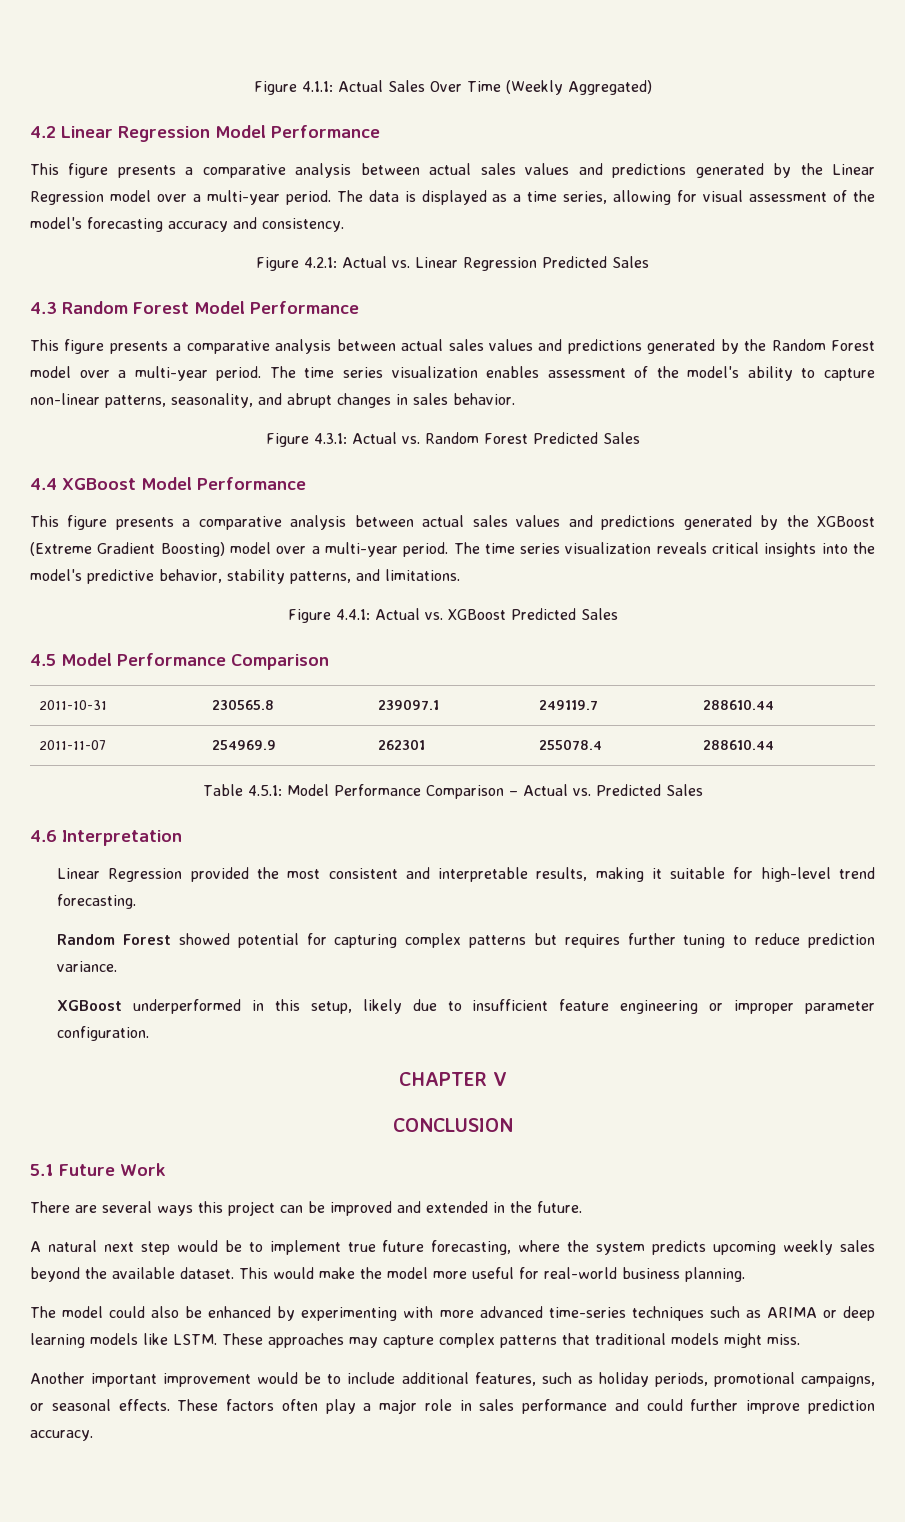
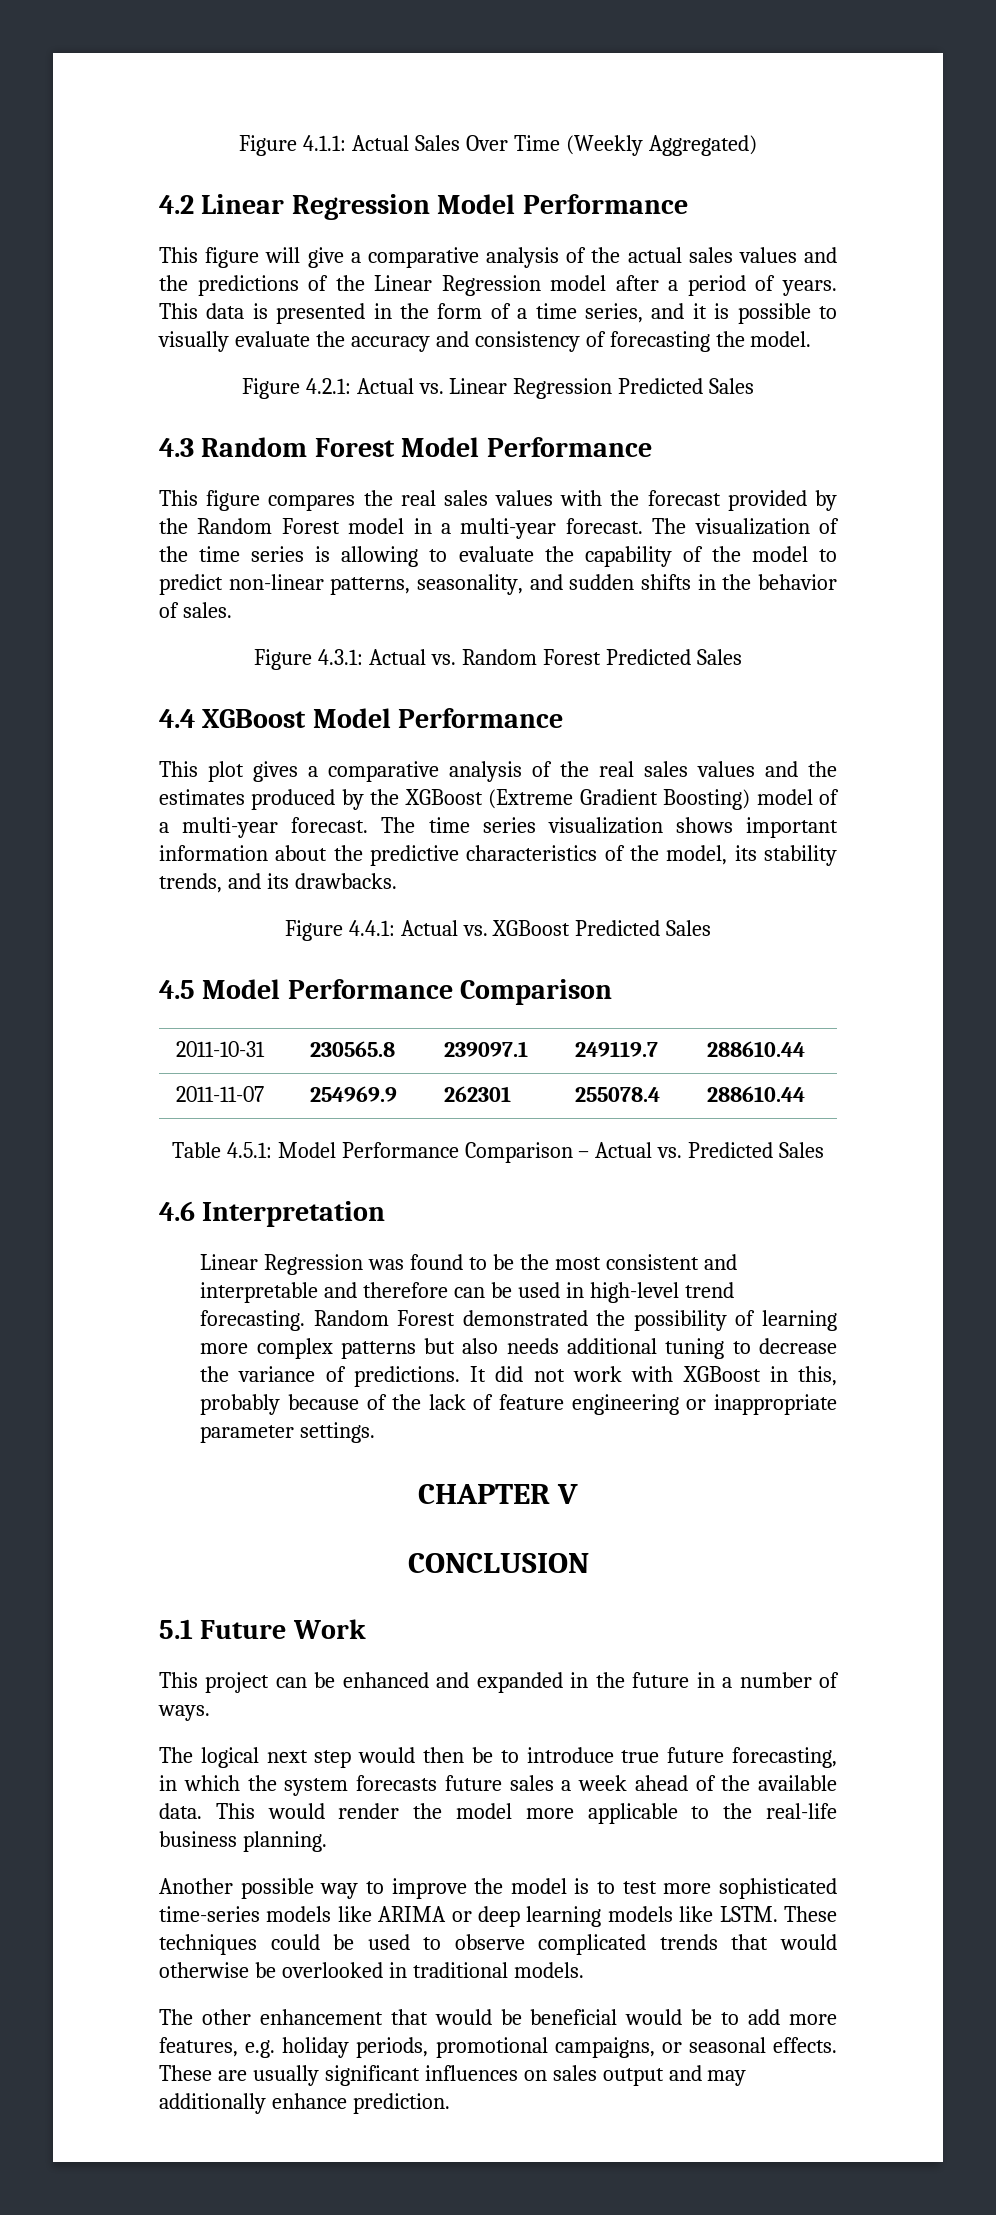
[117,163,792,178] presents a comparative analysis between actual sales values and predictions generated by -> [265,247,837,268] [159,275,329,296] will give a comparative analysis of the actual sales values and the predictions of
[156,190,875,205] [30,217,344,232] over a multi-year period. The data is displayed as a time series, allowing for visual assessment of the model's forecasting accuracy and consistency. -> [615,275,837,296] [159,303,837,324] [158,331,812,352] after a period of years. This data is presented in the form of a time series, and it is possible to visually evaluate the accuracy and consistency of forecasting the model.
[109,339,716,354] presents a comparative analysis between actual sales values and predictions generated -> [268,490,807,511] compares the real sales values with the forecast provided
[79,366,875,381] [30,393,515,408] over a multi-year period. The time series visualization enables assessment of the model's ability to capture non-linear patterns, seasonality, and abrupt changes in sales behavior. -> [413,518,839,539] [159,546,838,567] [159,574,837,595] [159,602,232,618] in a multi-year forecast. The visualization of the time series is allowing to evaluate the capability of the model to predict non-linear patterns, seasonality, and sudden shifts in the behavior of sales.
[67,515,752,530] figure presents a comparative analysis between actual sales values and predictions generated -> [208,761,837,782] [159,789,336,810] plot gives a comparative analysis of the real sales values and the estimates produced
[276,542,875,557] [30,569,460,584] over a multi-year period. The time series visualization reveals critical insights into the model's predictive behavior, stability patterns, and limitations. -> [819,789,839,805] [159,817,838,838] [159,845,837,866] [159,873,397,893] of a multi-year forecast. The time series visualization shows important information about the predictive characteristics of the model, its stability trends, and its drawbacks.
[190,867,249,882] provided -> [368,1254,514,1270] was found to be
[536,867,754,882] results, making it suitable for -> [324,1282,584,1298] and therefore can be used in
[57,933,876,948] [57,961,118,972] [57,999,876,1014] [57,1026,150,1041] // Random Forest showed potential for capturing complex patterns but requires further tuning to reduce prediction variance. // XGBoost underperformed in this setup, likely due to insufficient feature engineering or improper parameter configuration. -> [313,1310,837,1331] [200,1338,837,1359] [200,1366,838,1387] [200,1394,837,1415] [200,1422,376,1443] Random Forest demonstrated the possibility of learning more complex patterns but also needs additional tuning to decrease the variance of predictions. It did not work with XGBoost in this, probably because of the lack of feature engineering or inappropriate parameter settings.
[30,1201,582,1216] [30,1240,97,1252] There are several ways this project can be improved and extended in the future. // A natural -> [159,1672,839,1693] [158,1705,210,1721] [159,1747,259,1768] This project can be enhanced and expanded in the future in a number of ways. // The logical
[224,1240,341,1255] be to implement -> [423,1747,614,1763] then be to introduce
[518,1240,876,1255] [30,1267,80,1282] where the system predicts upcoming weekly sales beyond -> [159,1775,716,1796] in which the system forecasts future sales a week ahead of
[180,1267,234,1279] dataset. -> [159,1803,202,1819] data.
[319,1267,355,1279] make -> [338,1803,400,1819] render
[472,1267,745,1282] [30,1306,761,1321] useful for real-world business planning. // The model could also be enhanced by experimenting with more advanced time-series techniques such as -> [587,1803,837,1824] [159,1831,327,1852] [159,1878,837,1899] [159,1906,372,1922] applicable to the real-life business planning. // Another possible way to improve the model is to test more sophisticated time-series models like
[268,1333,800,1348] [30,1372,593,1387] approaches may capture complex patterns that traditional models might miss. // Another important improvement would be to include additional features, such as -> [159,1934,837,1955] [159,1962,584,1978] [159,2009,837,2025] [159,2037,276,2058] techniques could be used to observe complicated trends that would otherwise be overlooked in traditional models. // The other enhancement that would be beneficial would be to add more features, e.g.
[226,1399,875,1414] [30,1430,93,1441] factors often play a major role in sales performance and could further improve prediction accuracy. -> [217,2065,747,2086] [159,2093,450,2114] are usually significant influences on sales output and may additionally enhance prediction.

